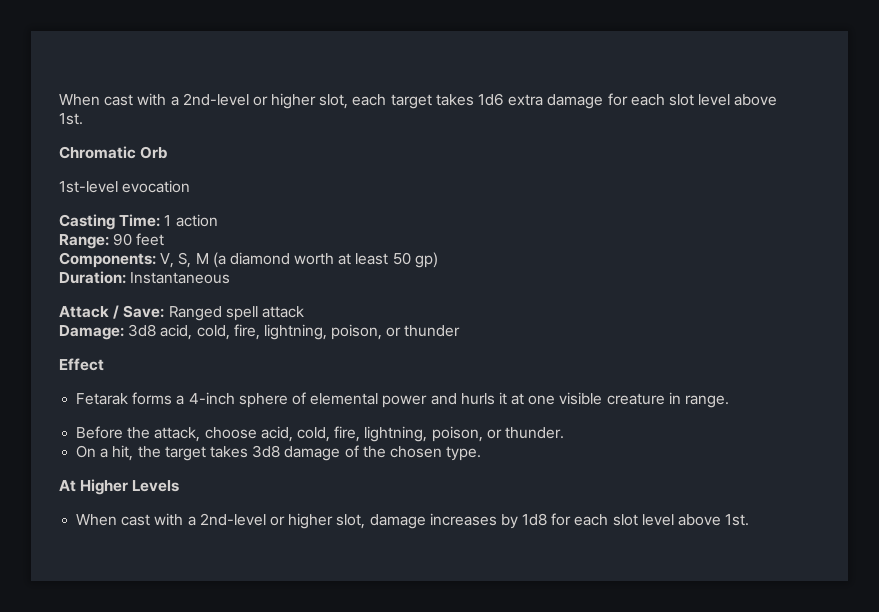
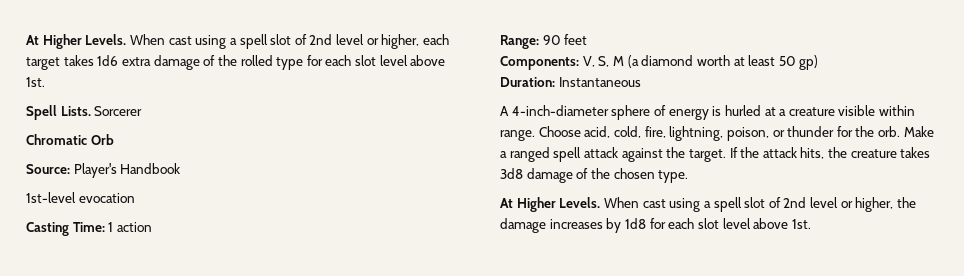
[59,93,349,109] When cast with a 2nd-level or higher slot, -> [26,34,420,49] At Higher Levels. When cast using a spell slot of 2nd level or higher,
[607,93,778,106] [59,113,83,125] for each slot level above 1st. -> [203,55,446,70] [26,77,45,87] [26,105,143,120] of the rolled type for each slot level above 1st. // Spell Lists. Sorcerer
(168, 152) none -> [26,163,181,178] // Source: Player's Handbook
[59,305,304,321] [59,324,157,340] Attack / Save: Ranged spell attack // Damage: 3d8 -> [500,105,916,120] [500,126,581,141] A 4-inch-diameter sphere of energy is hurled at a creature visible within range. Choose
[59,358,104,371] [76,392,730,408] [76,426,564,442] [76,445,206,461] // Effect // Fetarak forms a 4-inch sphere of elemental power and hurls it at one visible creature in range. // Before the attack, choose acid, cold, fire, lightning, poison, or thunder. // On a hit, the target -> [836,126,934,137] [500,147,897,162] for the orb. Make a ranged spell attack against the target. If the attack hits, the creature
[132,480,180,492] [76,513,366,529] Levels // When cast with a 2nd-level or higher slot, -> [559,197,917,212] Levels. When cast using a spell slot of 2nd level or higher, the

